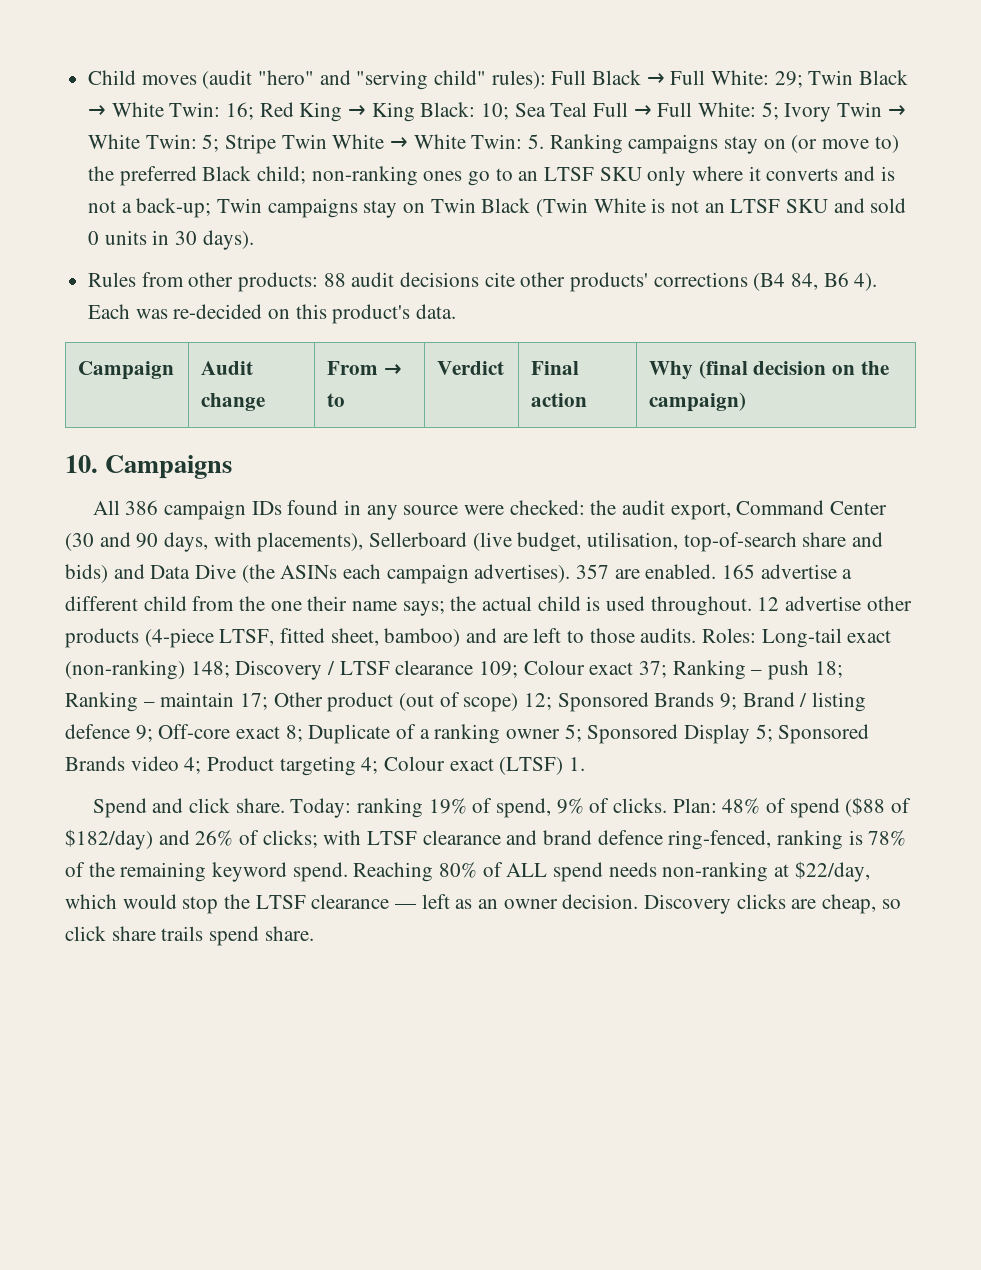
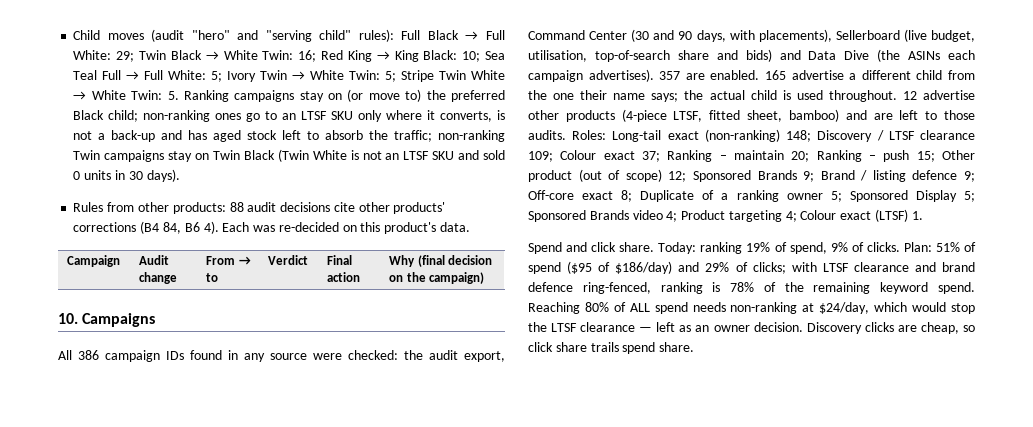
[766,166,876,181] converts and -> [440,111,493,122] converts,
[136,198,212,218] back-up; -> [111,130,505,142] back-up and has aged stock left to absorb the traffic; non-ranking
[768,660,843,680] [65,692,269,712] push 18; Ranking – maintain 17; -> [734,150,935,162] maintain 20; Ranking – push 15;
[722,798,761,814] 48% -> [935,242,960,252] 51%
[845,797,912,817] [65,829,234,850] ($88 of $182/day) and 26% -> [567,261,730,274] ($95 of $186/day) and 29%
[794,861,870,882] $22/day, -> [819,302,870,314] $24/day,

